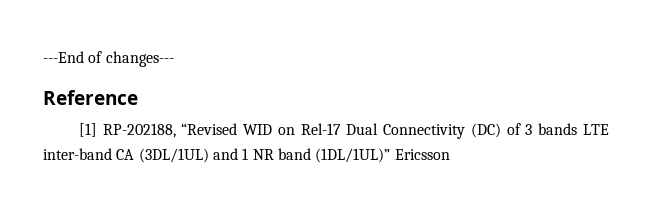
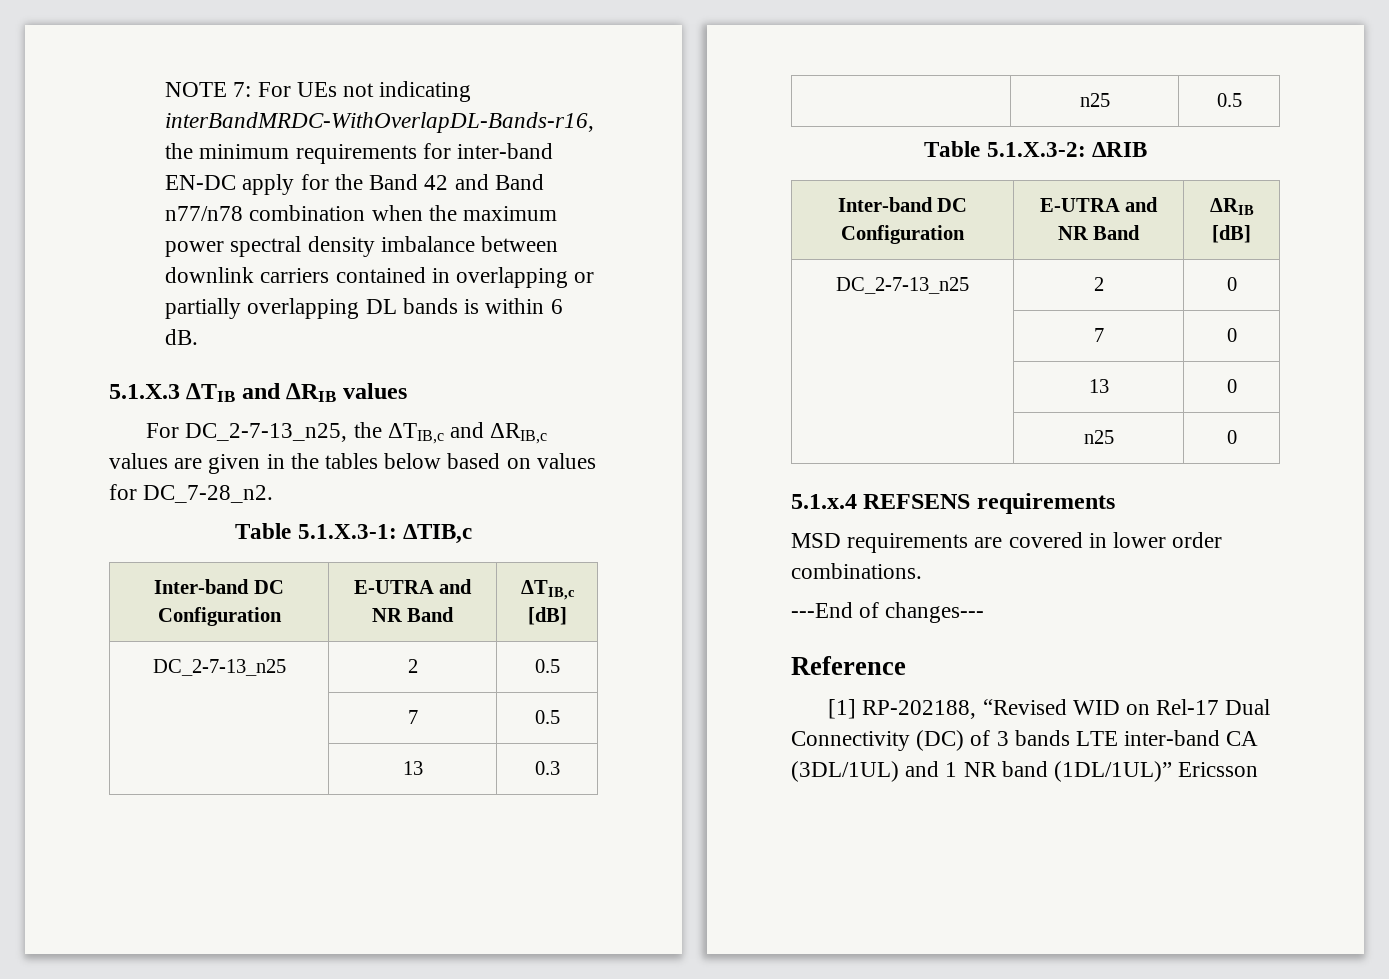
(43, 57) none -> [165,81,472,102] [165,112,595,133] [165,143,554,164] [165,174,544,195] [165,205,558,221] [165,236,559,257] [165,267,595,288] [165,298,563,319] [165,329,199,345] [109,383,407,402] [146,422,548,444] [109,453,596,474] [109,484,274,503] [235,523,472,544] [154,579,284,594] [157,607,282,626] [353,579,473,594] [371,607,455,622] [520,580,575,600] [527,607,567,625] [152,659,286,676] [407,659,418,673] [534,659,560,673] [407,710,418,724] [534,710,560,724] [402,761,423,775] [534,761,560,775] [1079,93,1110,107] [1216,93,1242,107] [924,141,1147,157] [837,197,968,212] [841,225,965,244] [1039,197,1159,212] [1057,225,1141,240] [1209,198,1254,215] [1212,225,1251,243] [836,277,969,294] [1093,277,1104,291] [1226,277,1237,291] [1093,328,1104,342] [1226,328,1237,342] [1088,379,1109,393] [1226,379,1237,393] [1083,430,1114,444] [1226,430,1237,444] [791,493,1115,514] [791,532,1223,553] [791,563,922,579] NOTE 7: For UEs not indicating interBandMRDC-WithOverlapDL-Bands-r16, the minimum requirements for inter-band EN-DC apply for the Band 42 and Band n77/n78 combination when the maximum power spectral density imbalance between downlink carriers contained in overlapping or partially overlapping DL bands is within 6 dB. // 5.1.X.3 ∆TIB and ∆RIB values // For DC_2-7-13_n25, the ΔTIB,c and ΔRIB,c values are given in the tables below based on values for DC_7-28_n2. // Table 5.1.X.3-1: ΔTIB,c // Inter-band DC Configuration | E-UTRA and NR Band | ΔTIB,c [dB] // DC_2-7-13_n25 | 2 | 0.5 // | 7 | 0.5 // | 13 | 0.3 // | n25 | 0.5 // Table 5.1.X.3-2: ΔRIB // Inter-band DC Configuration | E-UTRA and NR Band | ΔRIB [dB] // DC_2-7-13_n25 | 2 | 0 // | 7 | 0 // | 13 | 0 // | n25 | 0 // 5.1.x.4 REFSENS requirements // MSD requirements are covered in lower order combinations. //

